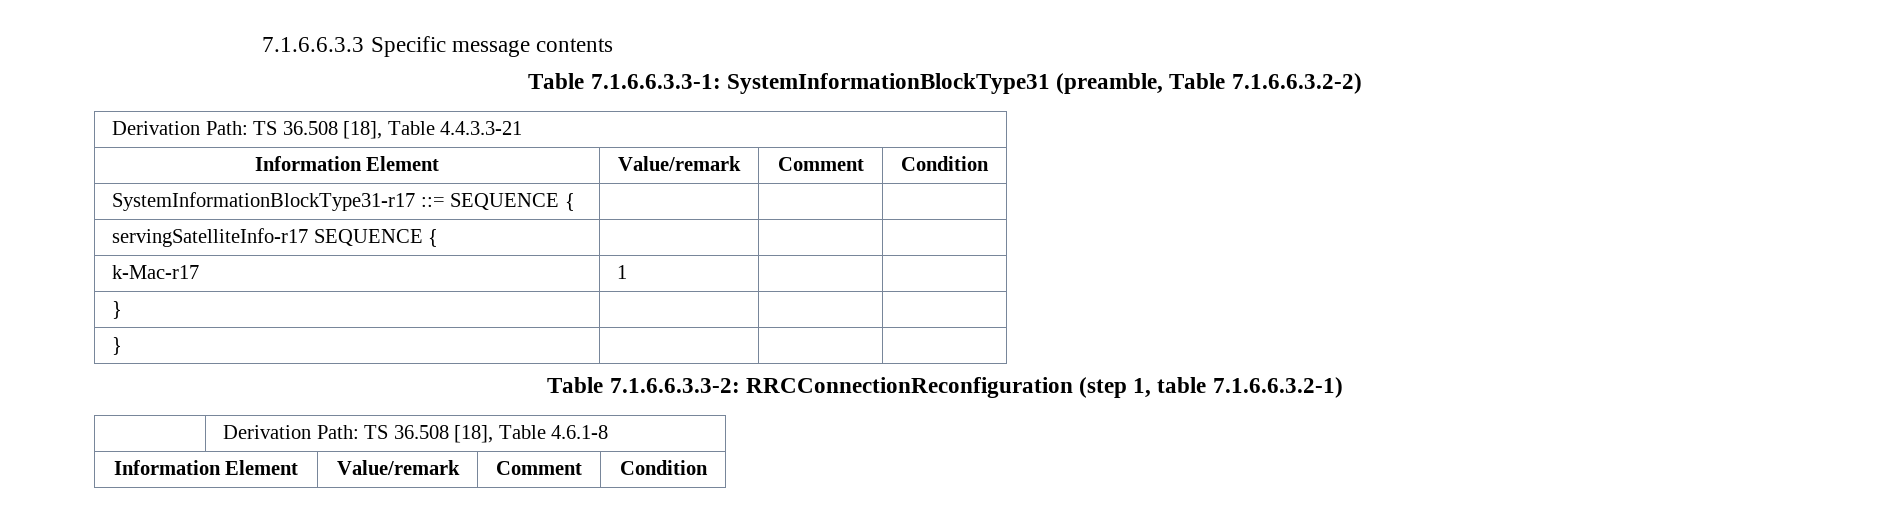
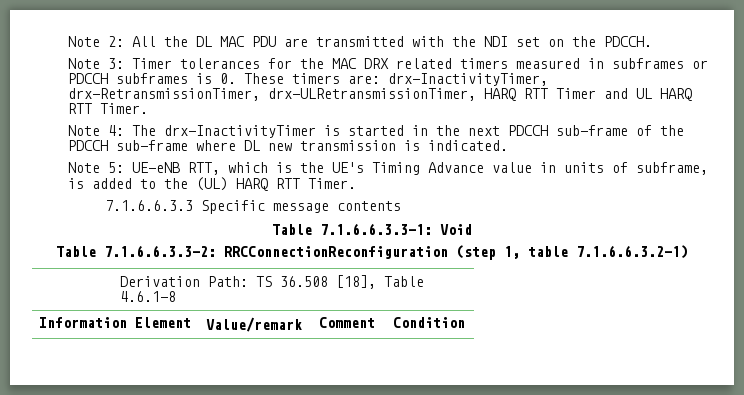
(262, 44) none -> [68,36,653,47] [68,58,709,69] [68,73,549,86] [68,88,693,101] [68,103,149,114] [68,125,685,138] [68,140,509,151] [68,162,709,175] [68,177,357,191] Note 2: All the DL MAC PDU are transmitted with the NDI set on the PDCCH. // Note 3: Timer tolerances for the MAC DRX related timers measured in subframes or PDCCH subframes is 0. These timers are: drx-InactivityTimer, drx-RetransmissionTimer, drx-ULRetransmissionTimer, HARQ RTT Timer and UL HARQ RTT Timer. // Note 4: The drx-InactivityTimer is started in the next PDCCH sub-frame of the PDCCH sub-frame where DL new transmission is indicated. // Note 5: UE-eNB RTT, which is the UE's Timing Advance value in units of subframe, is added to the (UL) HARQ RTT Timer. //
[726,73,1362,94] [112,121,523,139] [254,156,440,171] [618,156,741,171] [777,157,864,171] [901,156,989,171] [112,192,575,211] [112,228,439,247] [112,265,200,279] [617,265,628,279] [112,301,123,319] [112,337,123,355] SystemInformationBlockType31 (preamble, Table 7.1.6.6.3.2-2) // Derivation Path: TS 36.508 [18], Table 4.4.3.3-21 // Information Element | Value/remark | Comment | Condition // SystemInformationBlockType31-r17 ::= SEQUENCE { | | | // servingSatelliteInfo-r17 SEQUENCE { | | | // k-Mac-r17 | 1 | | // } | | | // } | | | -> [440,224,472,235] Void

